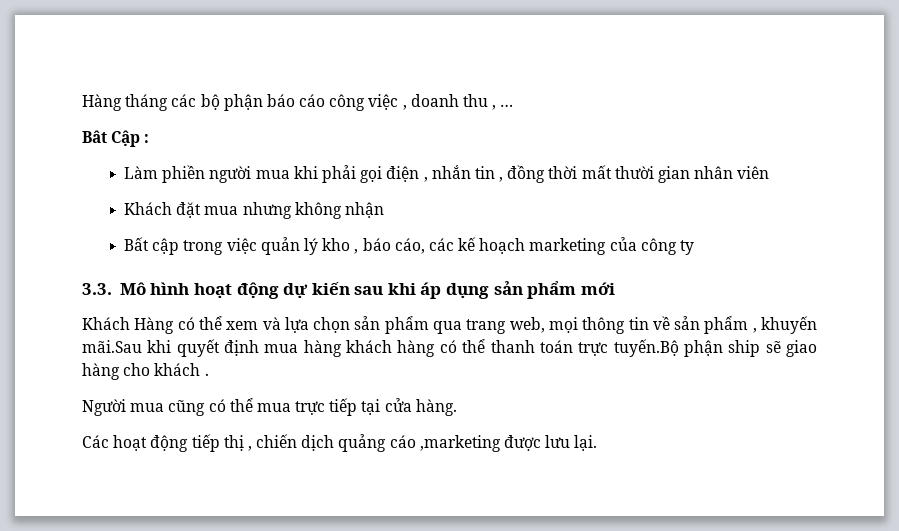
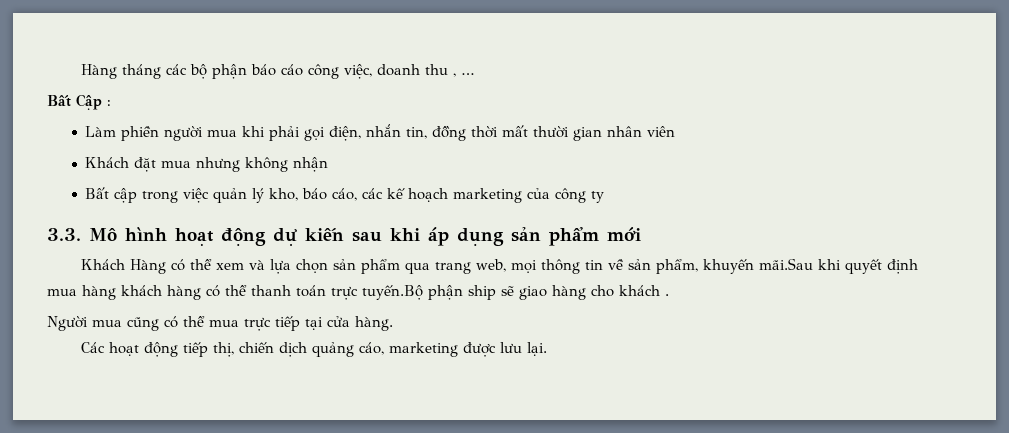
[368,94,407,110] việc , -> [343,64,372,79] việc,
[82,130,107,143] Bât -> [47,95,71,107] Bất
[386,165,504,182] điện , nhắn tin , -> [329,124,428,141] điện, nhắn tin,
[322,238,359,254] kho , -> [269,188,299,201] kho,
[704,316,757,334] phẩm , -> [655,259,698,274] phẩm,
[223,435,252,451] thị , -> [212,342,234,357] thị,
[389,435,501,452] cáo ,marketing -> [358,342,458,357] cáo, marketing

